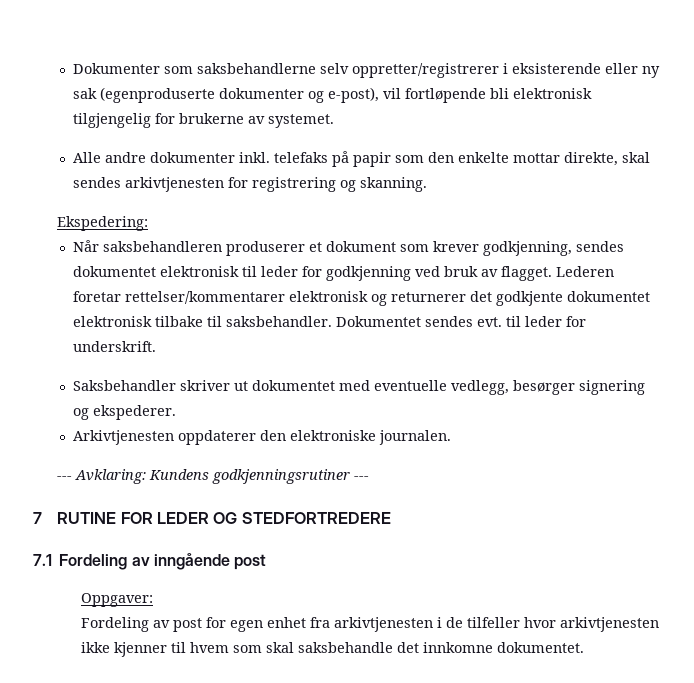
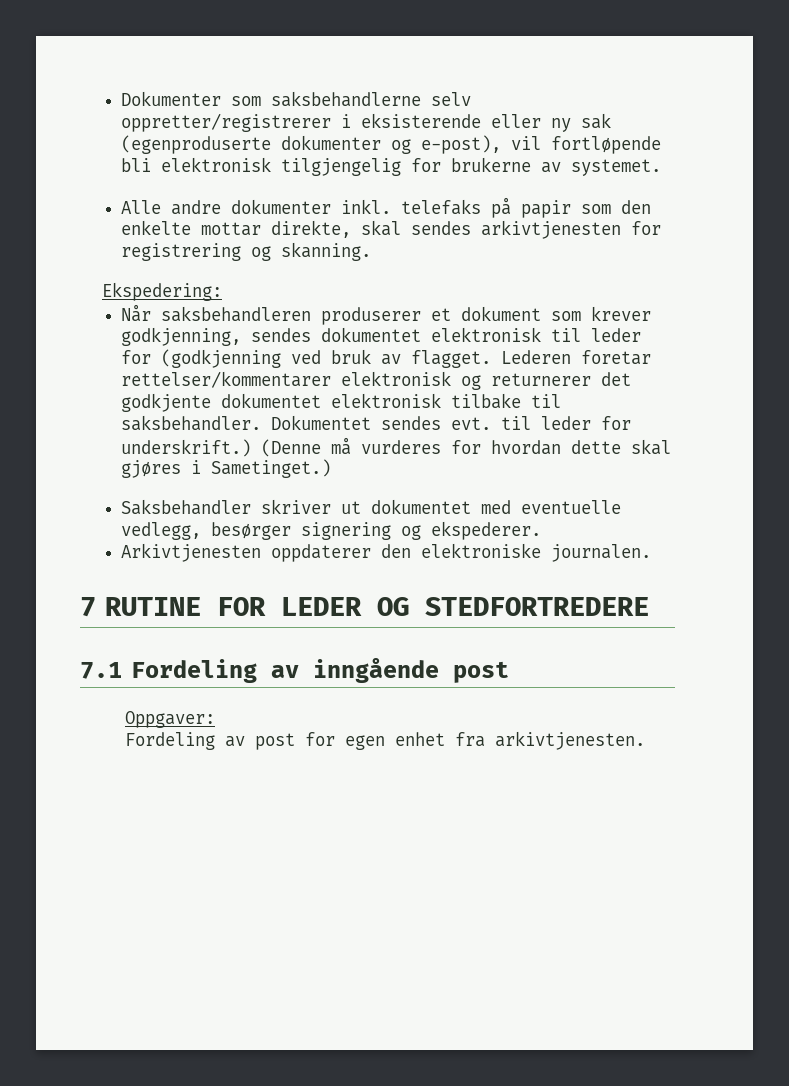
[326,266,412,281] godkjenning -> [161,349,282,368] (godkjenning
[73,341,157,352] underskrift. -> [121,437,672,457] [121,459,332,478] underskrift.) (Denne må vurderes for hvordan dette skal gjøres i Sametinget.)
[57,469,370,484] // --- Avklaring: Kundens godkjenningsrutiner --- -> (652, 553) none
[334,617,660,632] [81,642,585,657] arkivtjenesten i de tilfeller hvor arkivtjenesten ikke kjenner til hvem som skal saksbehandle det innkomne dokumentet. -> [494,731,645,750] arkivtjenesten.

